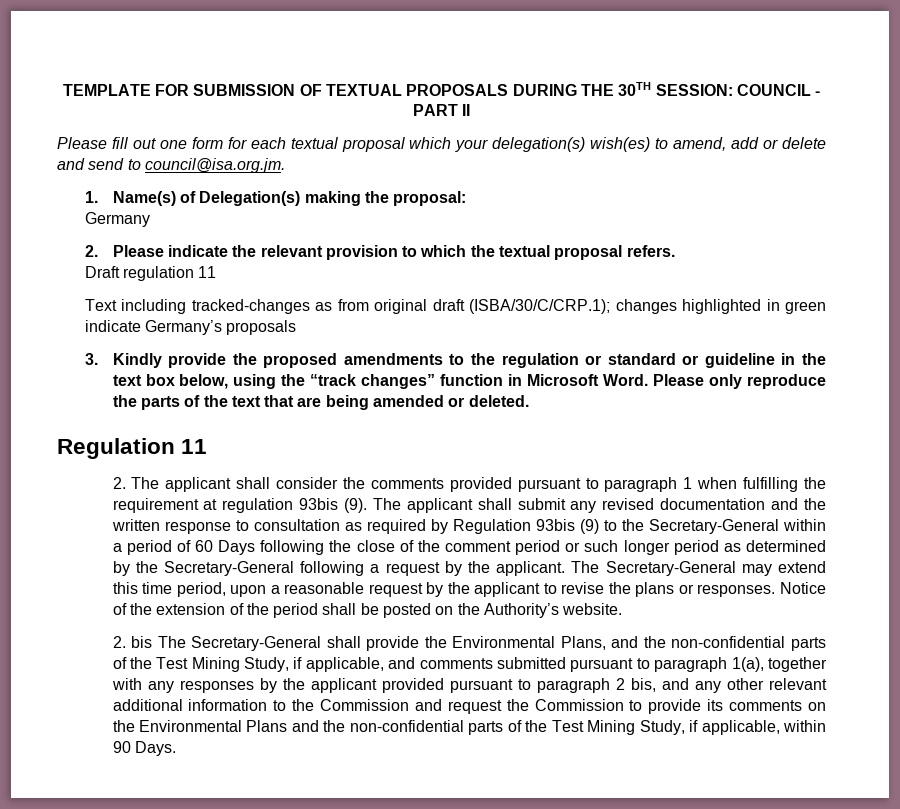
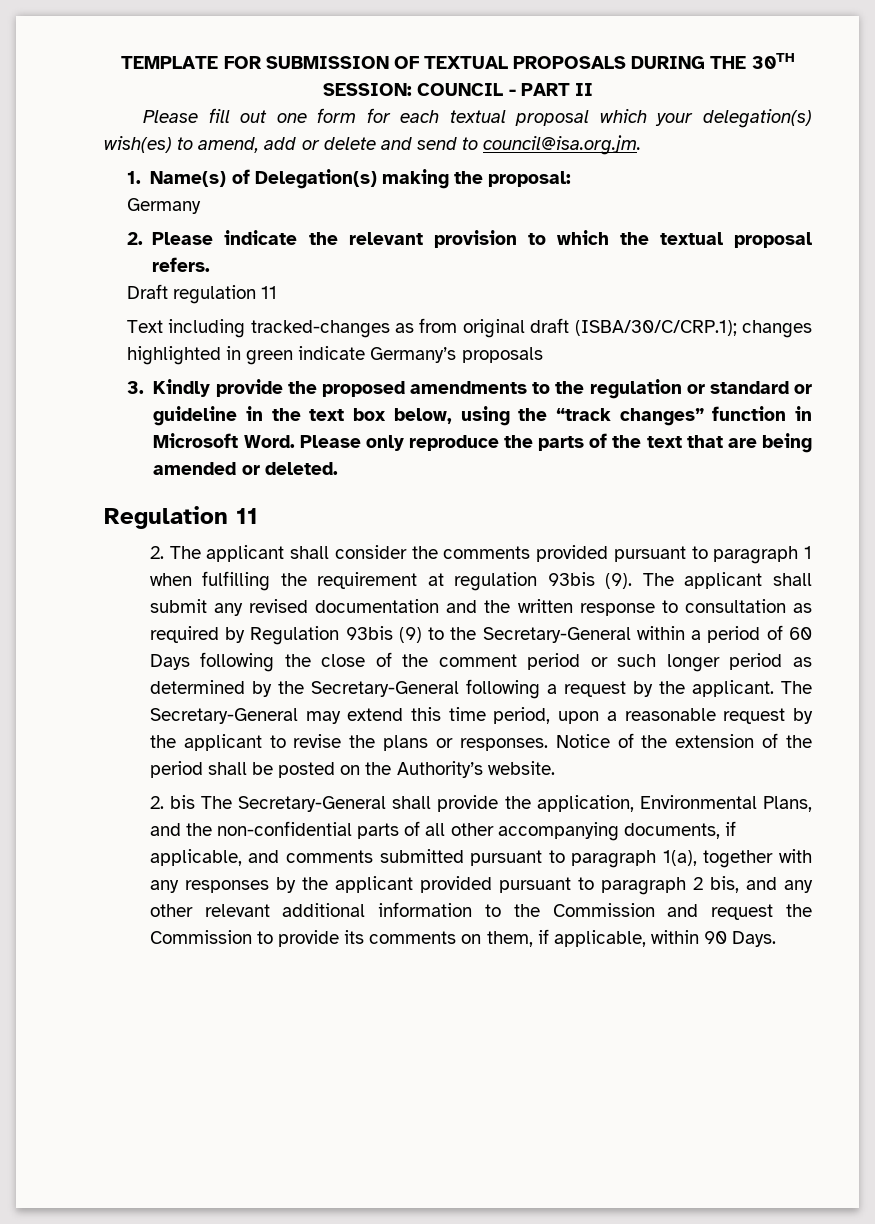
(447, 642) none -> [536,795,634,812] application,
[129,657,290,672] the Test Mining Study, -> [425,822,720,841] all other accompanying documents,
[112,720,685,735] the Environmental Plans and the non-confidential parts of the Test Mining Study, -> [486,931,533,947] them,

